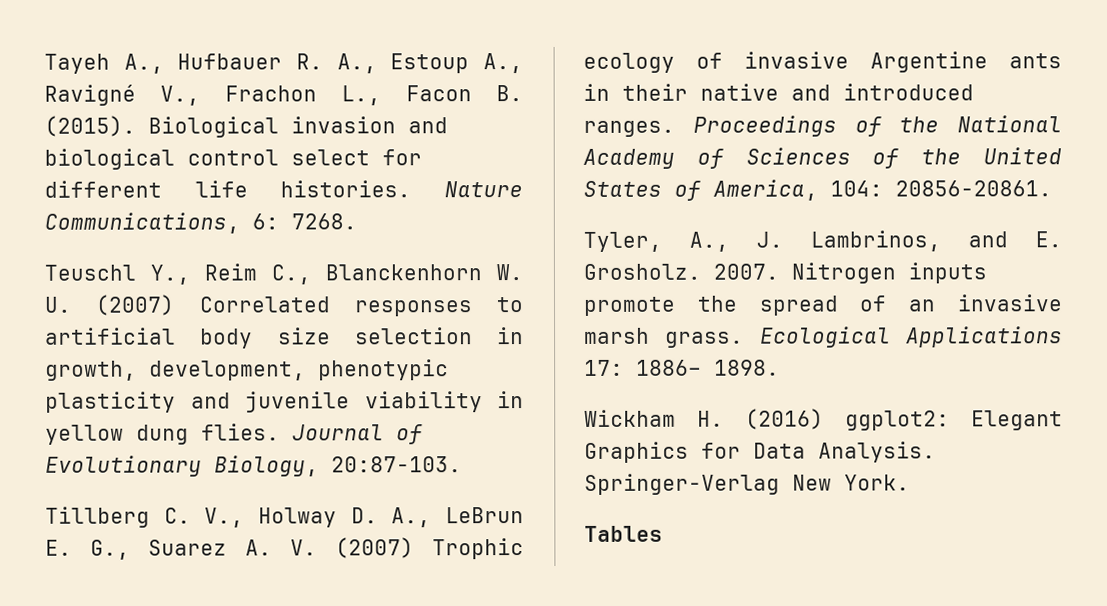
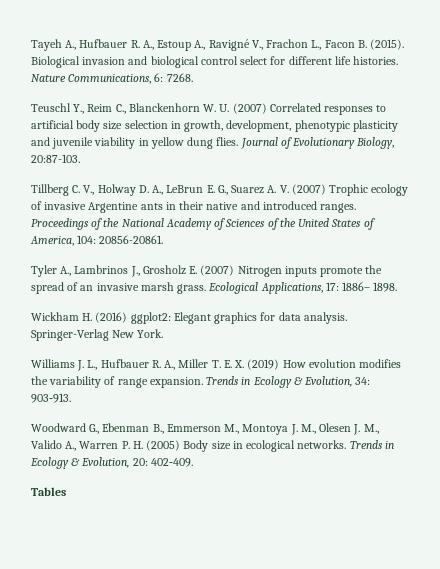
[583,230,1062,252] [583,263,779,280] Tyler, A., J. Lambrinos, and E. Grosholz. 2007. -> [31,265,235,277] Tyler A., Lambrinos J., Grosholz E. (2007)
[906,326,1063,348] Applications -> [260,282,323,294] Applications,
[584,441,936,463] Graphics for Data Analysis. -> [214,312,347,324] graphics for data analysis.
(910, 482) none -> [31,359,402,371] [31,376,371,388] [31,393,71,403] [31,423,379,435] [31,440,394,452] [30,457,193,469] // Williams J. L., Hufbauer R. A., Miller T. E. X. (2019) How evolution modifies the variability of range expansion. Trends in Ecology & Evolution, 34: 903‑913. // Woodward G., Ebenman B., Emmerson M., Montoya J. M., Olesen J. M., Valido A., Warren P. H. (2005) Body size in ecological networks. Trends in Ecology & Evolution, 20: 402‑409.

